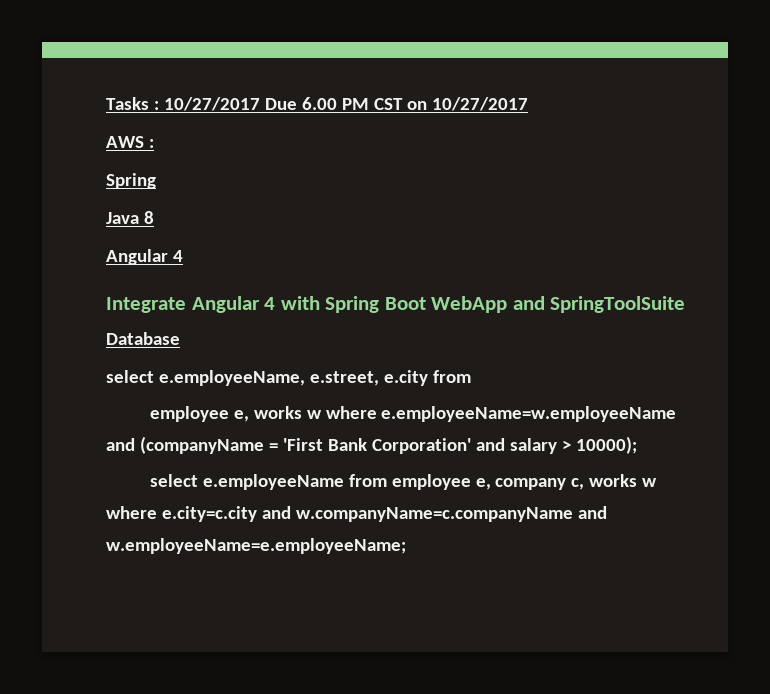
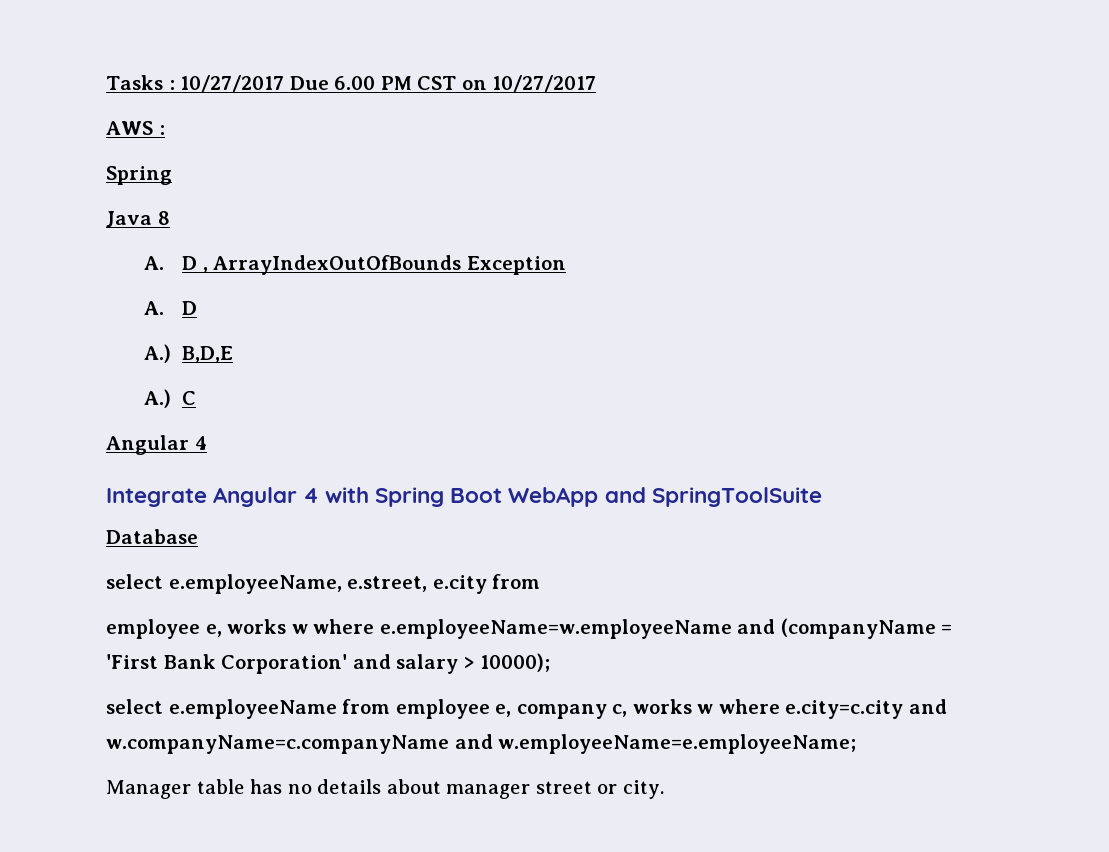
(154, 217) none -> [144,255,566,275] [144,301,198,315] [144,344,234,363] [144,389,197,408] // A. D , ArrayIndexOutOfBounds Exception // A. D // A.) B,D,E // A.) C
(406, 546) none -> [106,779,664,799] // Manager table has no details about manager street or city.

